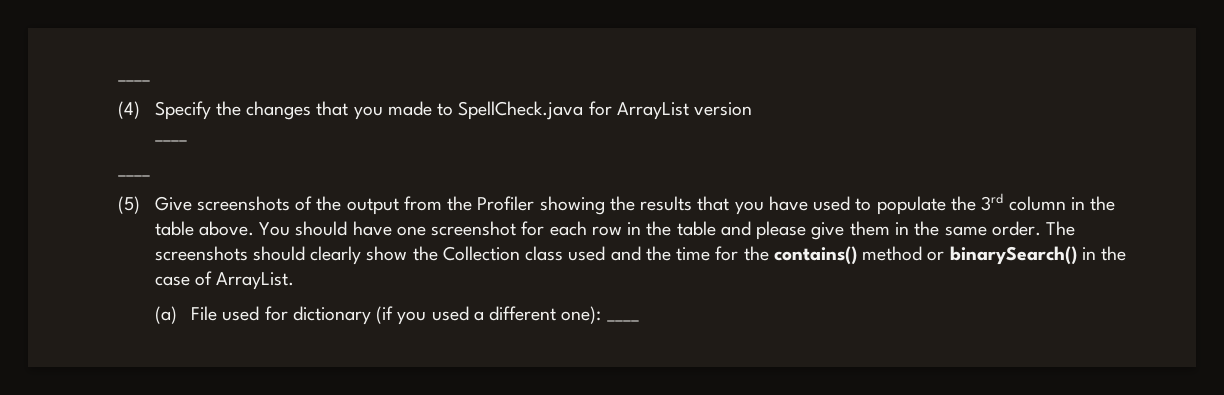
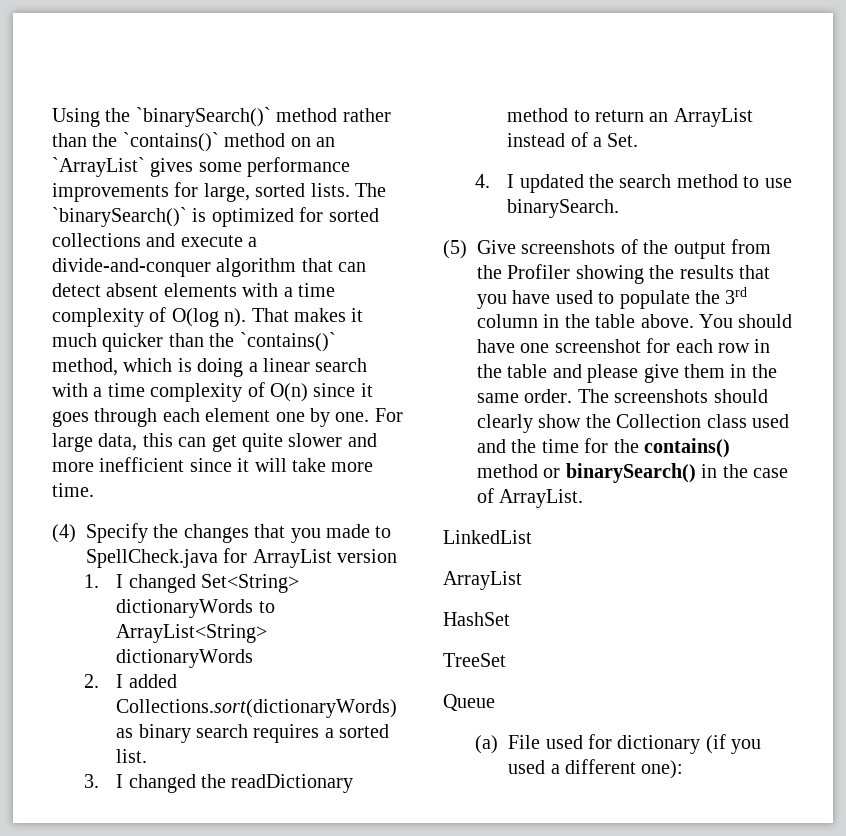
[118,80,150,82] ____ -> [52,107,391,127] [52,132,335,152] [52,157,351,177] [52,182,386,202] [52,207,379,227] [52,233,258,247] [52,258,367,277] [52,283,335,297] [52,307,364,327] [52,332,336,352] [52,358,368,377] [52,382,373,402] [52,408,403,427] [52,433,377,452] [52,457,374,472] [52,483,94,497] Using the `binarySearch()` method rather than the `contains()` method on an `ArrayList` gives some performance improvements for large, sorted lists. The `binarySearch()` is optimized for sorted collections and execute a divide-and-conquer algorithm that can detect absent elements with a time complexity of O(log n). That makes it much quicker than the `contains()` method, which is doing a linear search with a time complexity of O(n) since it goes through each element one by one. For large data, this can get quite slower and more inefficient since it will take more time.
[154,140,187,142] [118,175,150,177] ____ // ____ -> [84,574,300,593] [116,599,275,618] [116,624,268,643] [116,649,254,668] [84,674,177,688] [116,699,398,718] [116,724,390,743] [116,749,148,763] [84,774,354,793] [507,108,753,127] [507,132,639,147] [475,174,792,193] [507,199,620,218] 1. I changed Set<String> dictionaryWords to ArrayList<String> dictionaryWords // 2. I added Collections.sort(dictionaryWords) as binary search requires a sorted list. // 3. I changed the readDictionary method to return an ArrayList instead of a Set. // 4. I updated the search method to use binarySearch.
(295, 281) none -> [443,530,532,544] [443,571,522,590] [443,612,510,626] [443,653,506,667] [443,694,495,711] // LinkedList // ArrayList // HashSet // TreeSet // Queue
[606,320,639,322] ____ -> (684, 769) none

